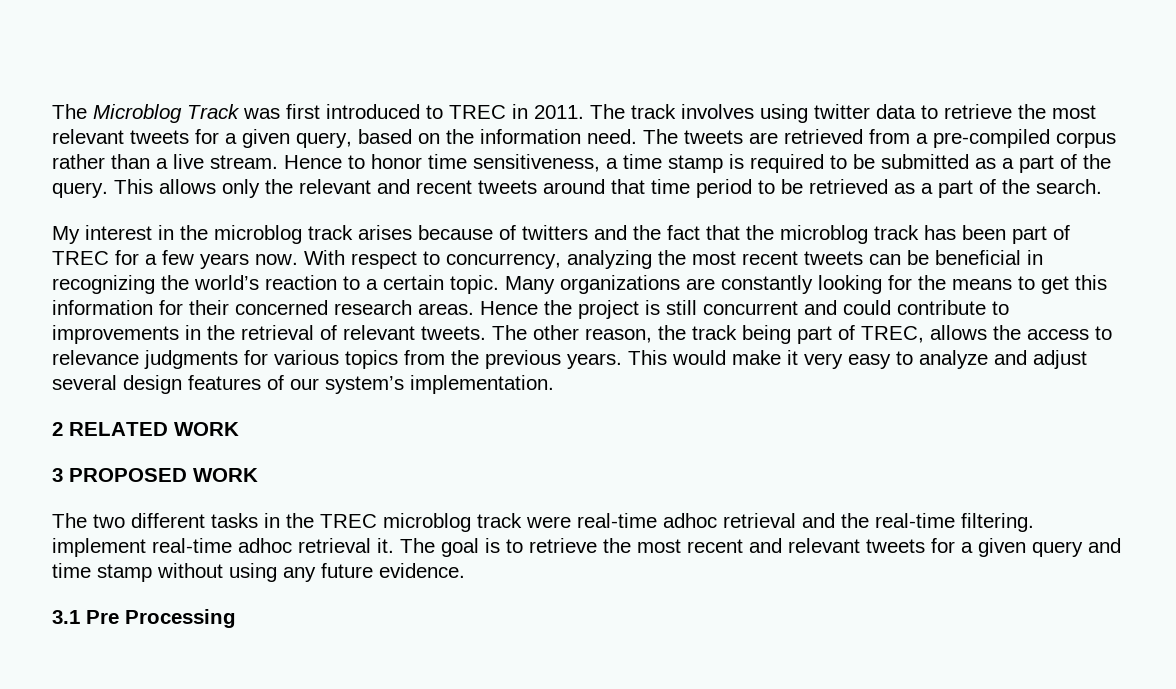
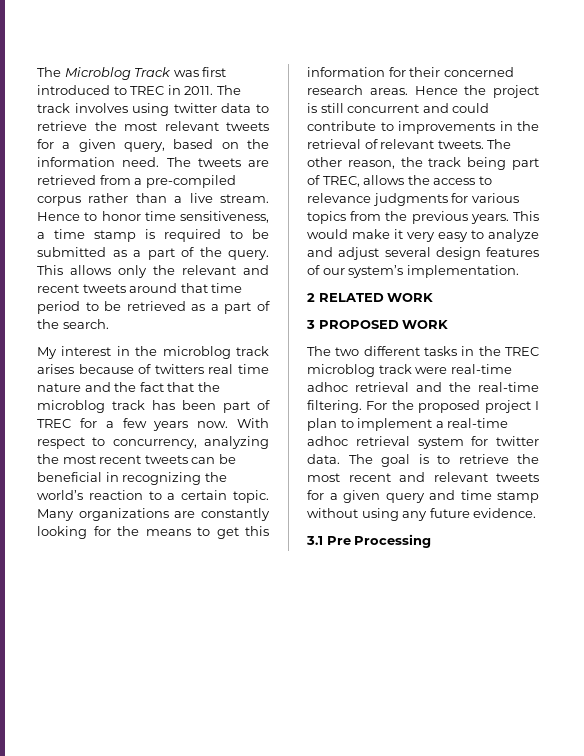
(588, 232) none -> [208,364,269,374] [37,383,81,392] real time nature
[52,538,394,557] implement real-time adhoc retrieval it. -> [366,400,539,413] [307,418,509,431] [307,436,539,449] [307,454,340,464] For the proposed project I plan to implement a real-time adhoc retrieval system for twitter data.

